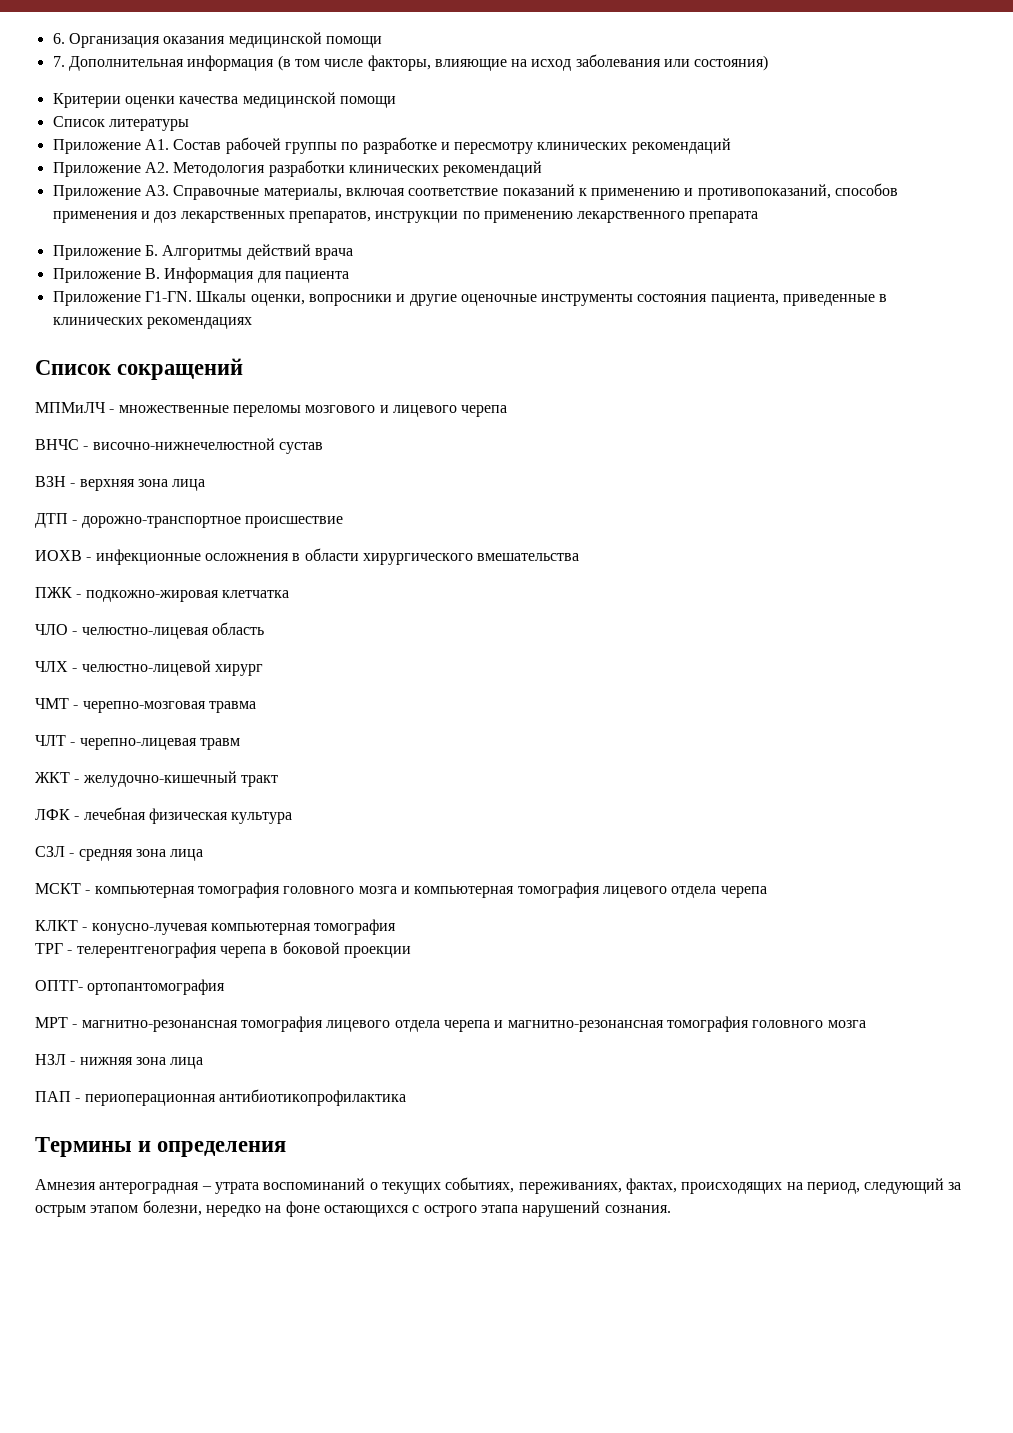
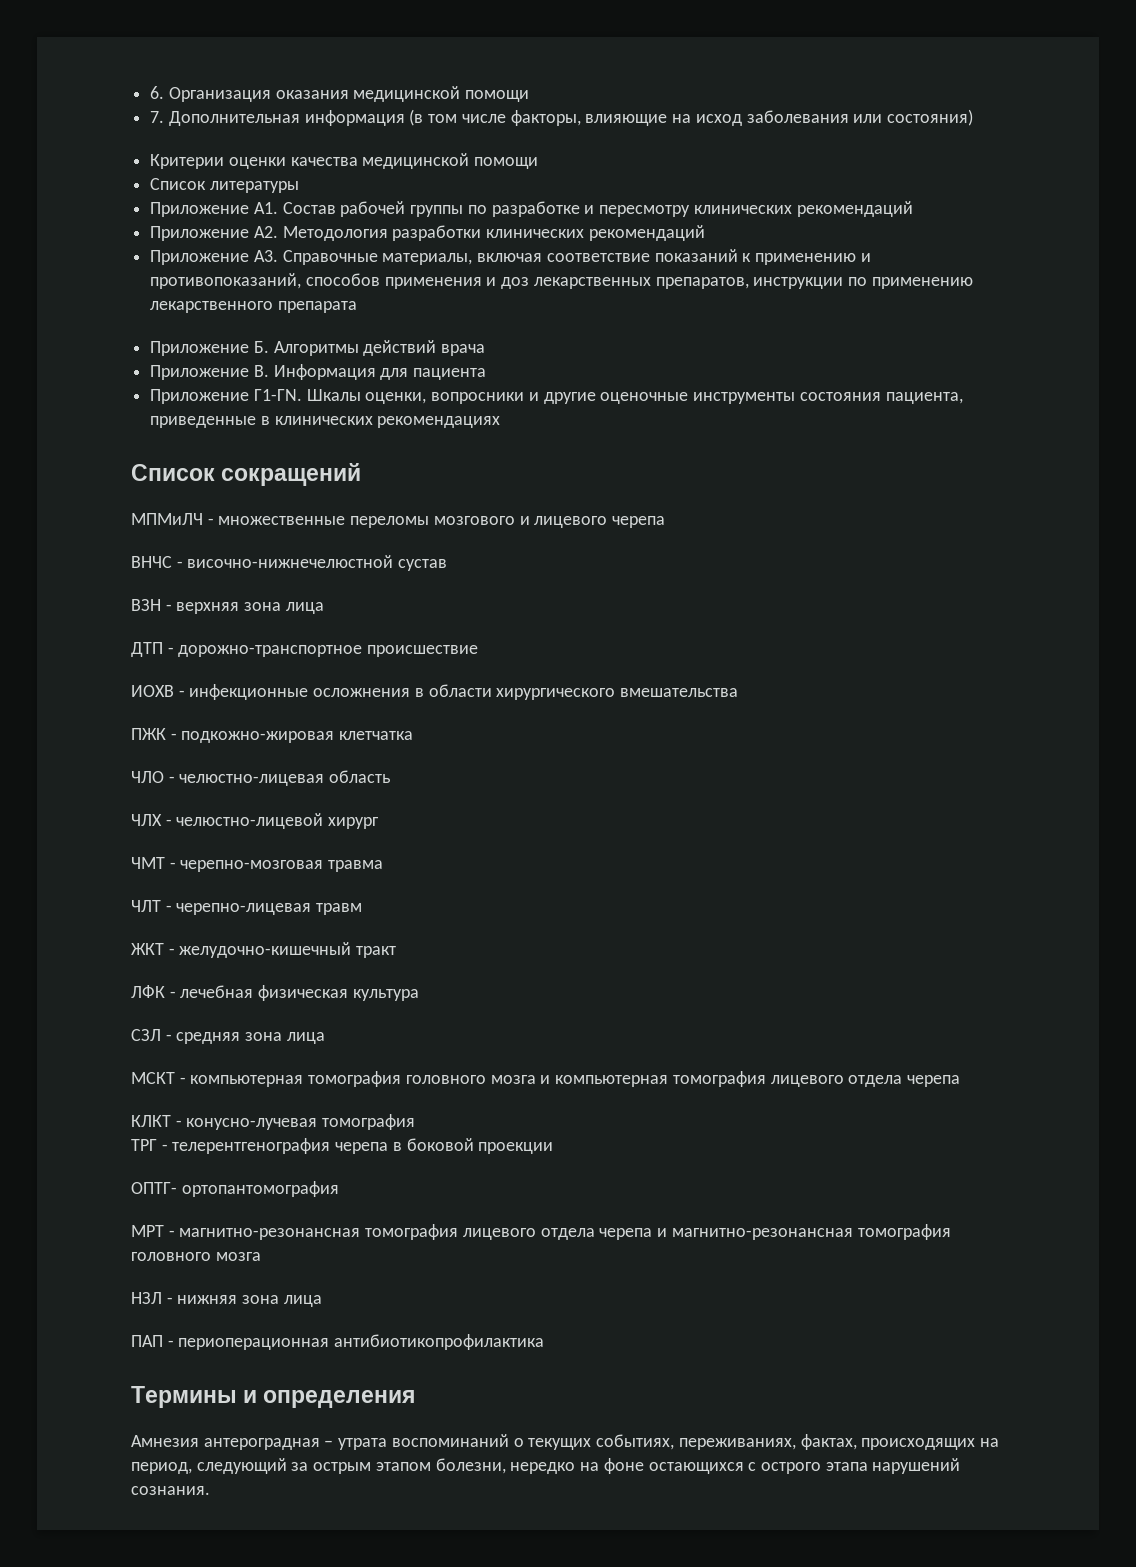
[210,923,311,935] компьютерная -> (318, 1124) none

